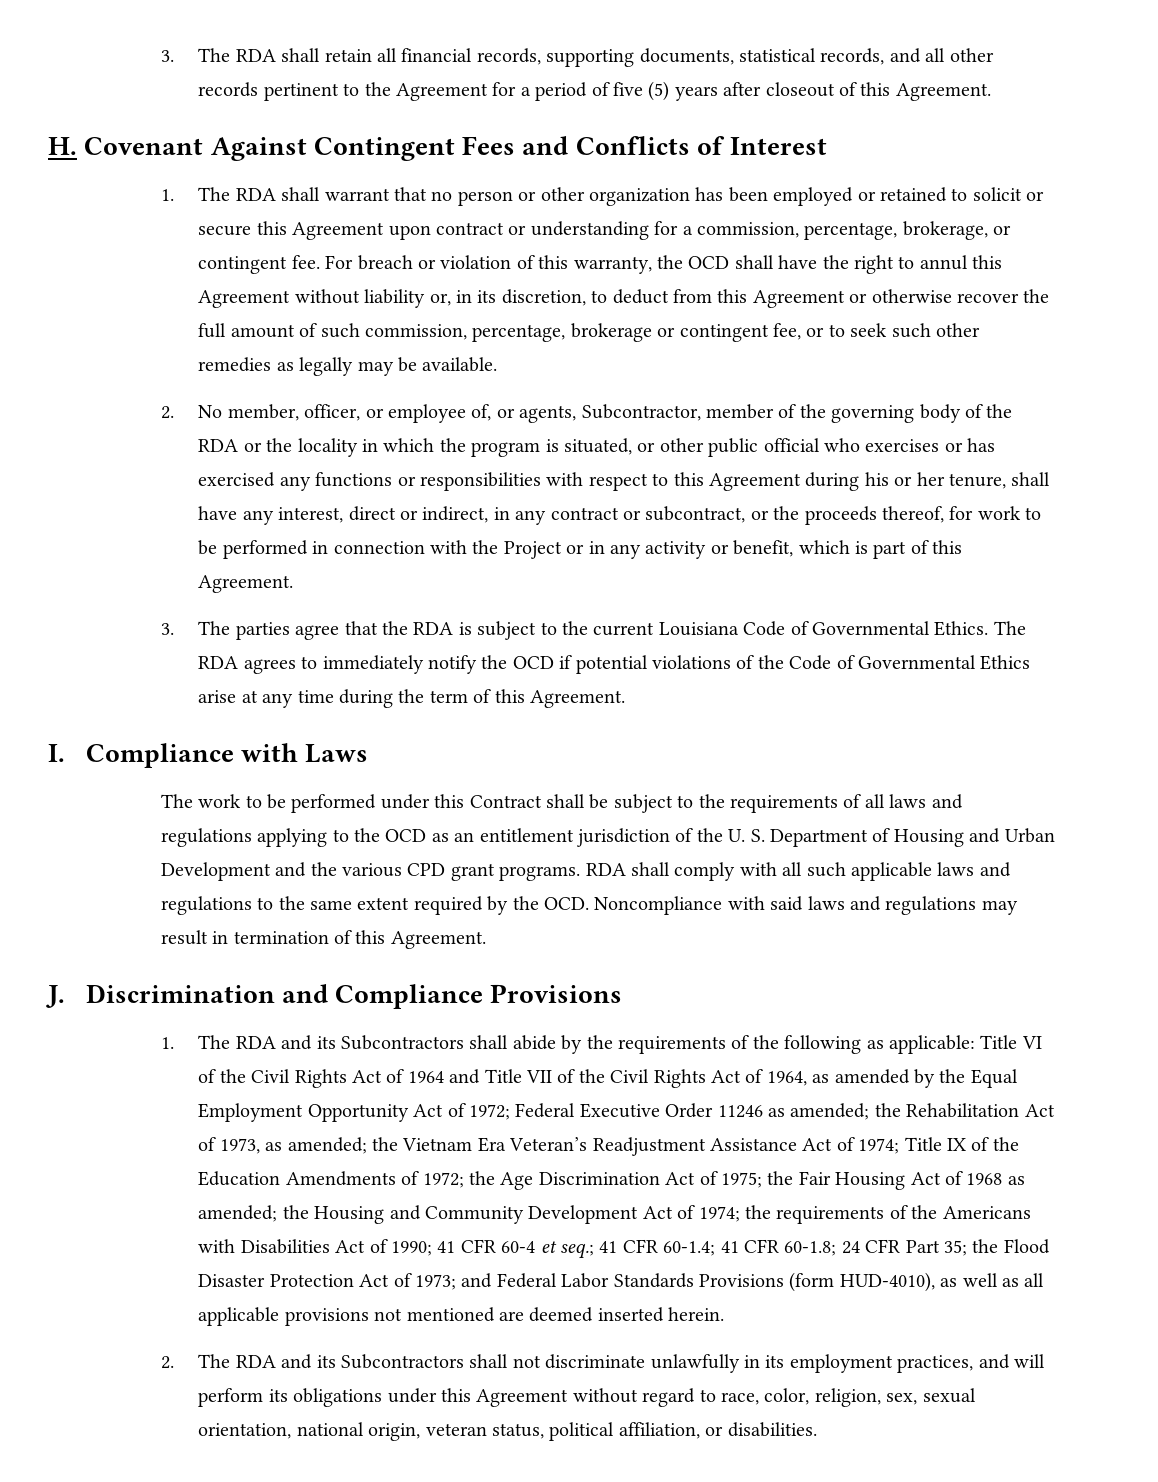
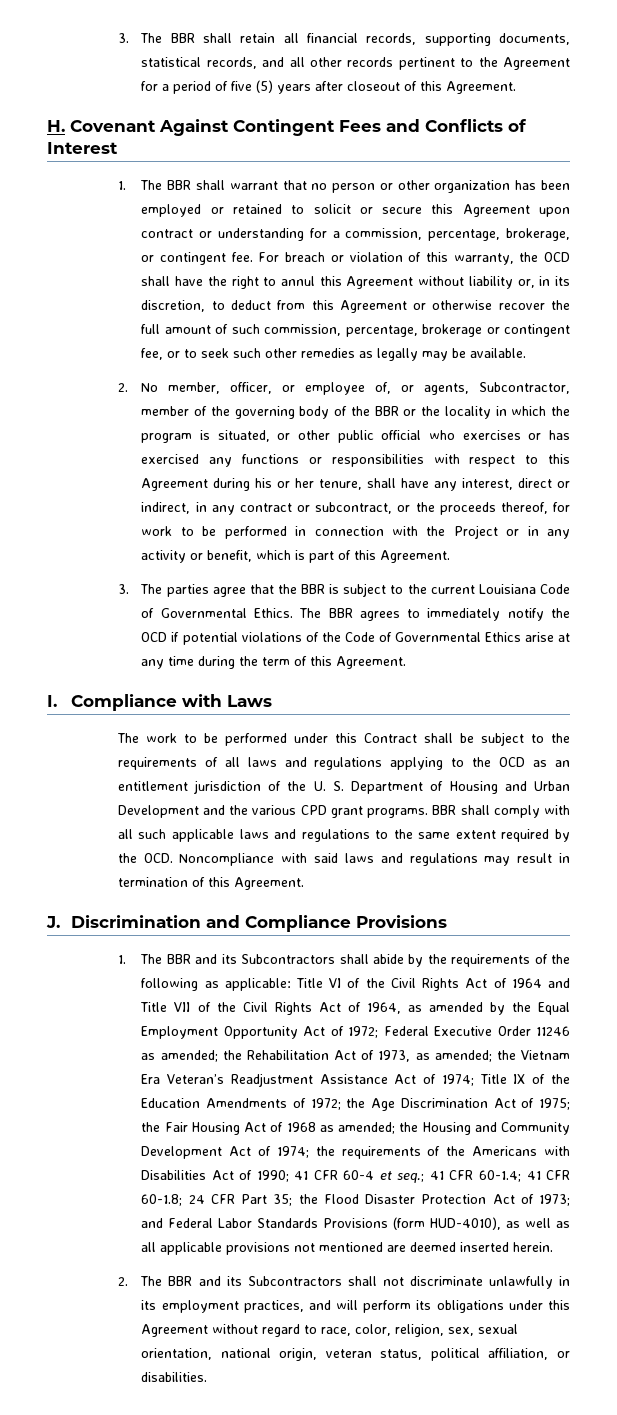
[160,48,276,62] 3. The RDA -> [117,33,195,43] 3. The BBR
[235,188,276,201] RDA -> [167,180,192,190] BBR
[198,439,239,452] RDA -> [374,406,399,416] BBR
[413,622,454,635] RDA -> [301,584,326,594] BBR
[198,656,239,669] RDA -> [328,608,353,618] BBR
[585,863,626,876] RDA -> [432,805,457,815] BBR
[235,1036,276,1049] RDA -> [166,954,191,964] BBR
[235,1355,276,1368] RDA -> [168,1276,193,1286] BBR

